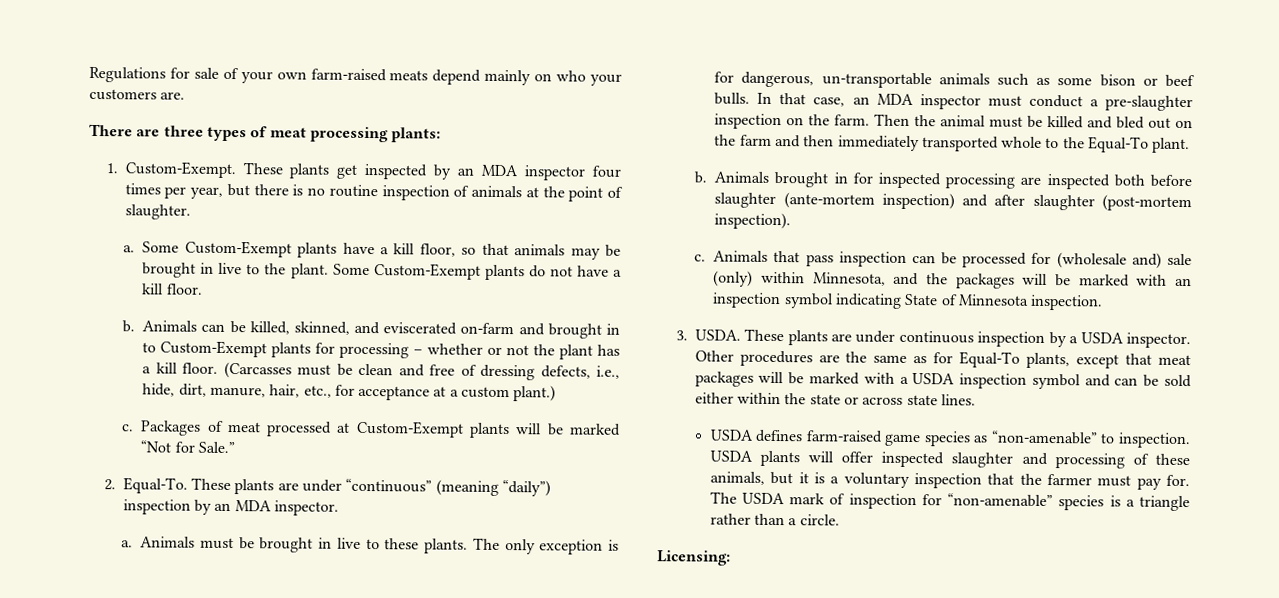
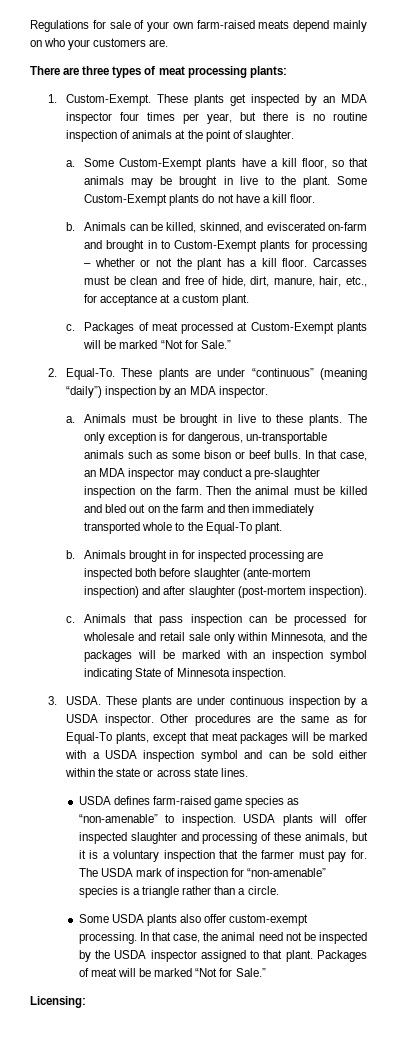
[223,361,292,379] (Carcasses -> [313,258,368,267] Carcasses
[480,364,621,381] dressing defects, i.e., -> (219, 280) none
[513,385,557,402] plant.) -> [221,294,249,306] plant.
[987,95,1022,107] must -> [177,470,200,480] may
[1056,252,1192,269] [713,270,754,287] (wholesale and) sale (only) -> [83,632,235,644] wholesale and retail sale only
(840, 520) none -> [78,914,309,926] [78,932,367,944] [78,950,367,962] [78,968,266,977] // Some USDA plants also offer custom-exempt processing. In that case, the animal need not be inspected by the USDA inspector assigned to that plant. Packages of meat will be marked “Not for Sale.”

